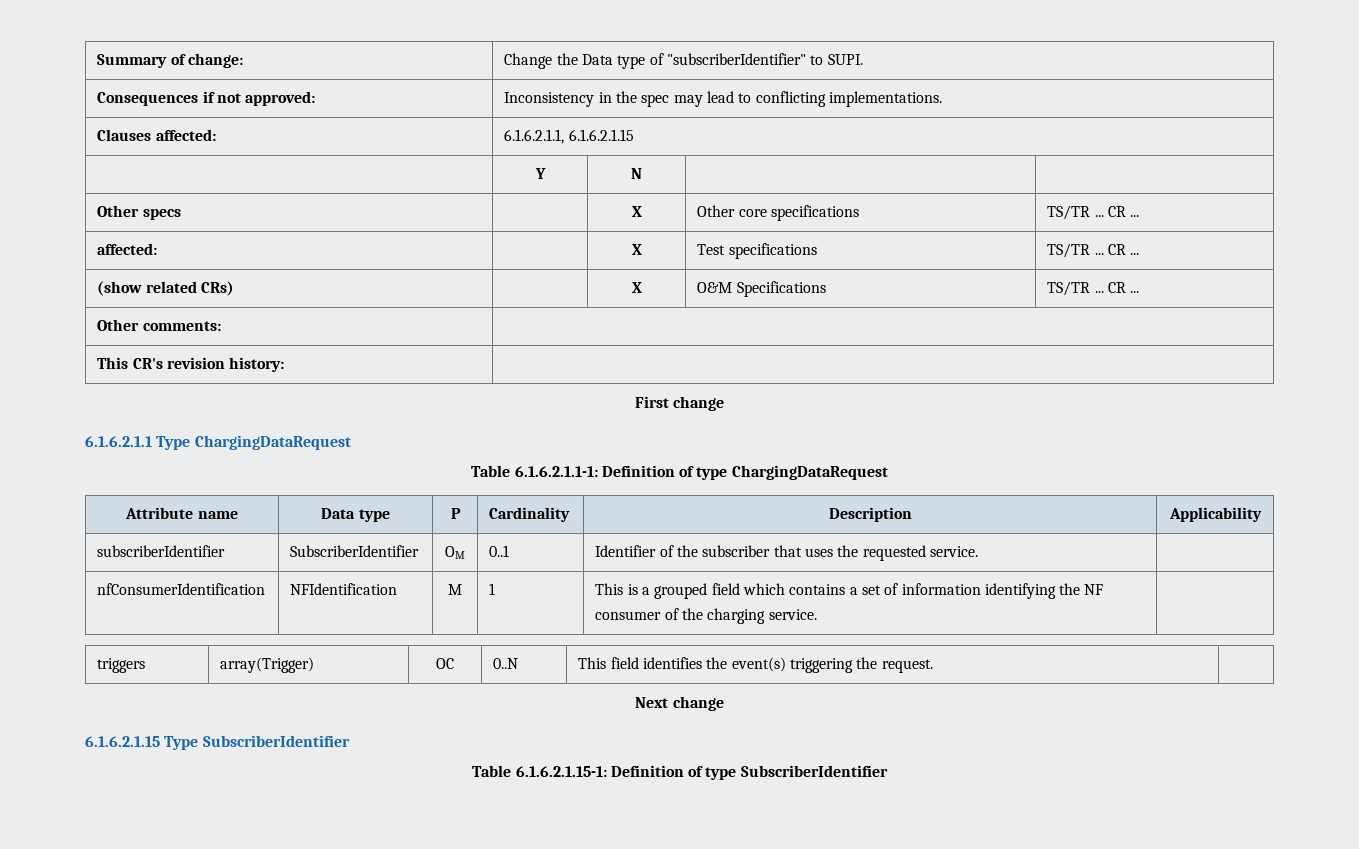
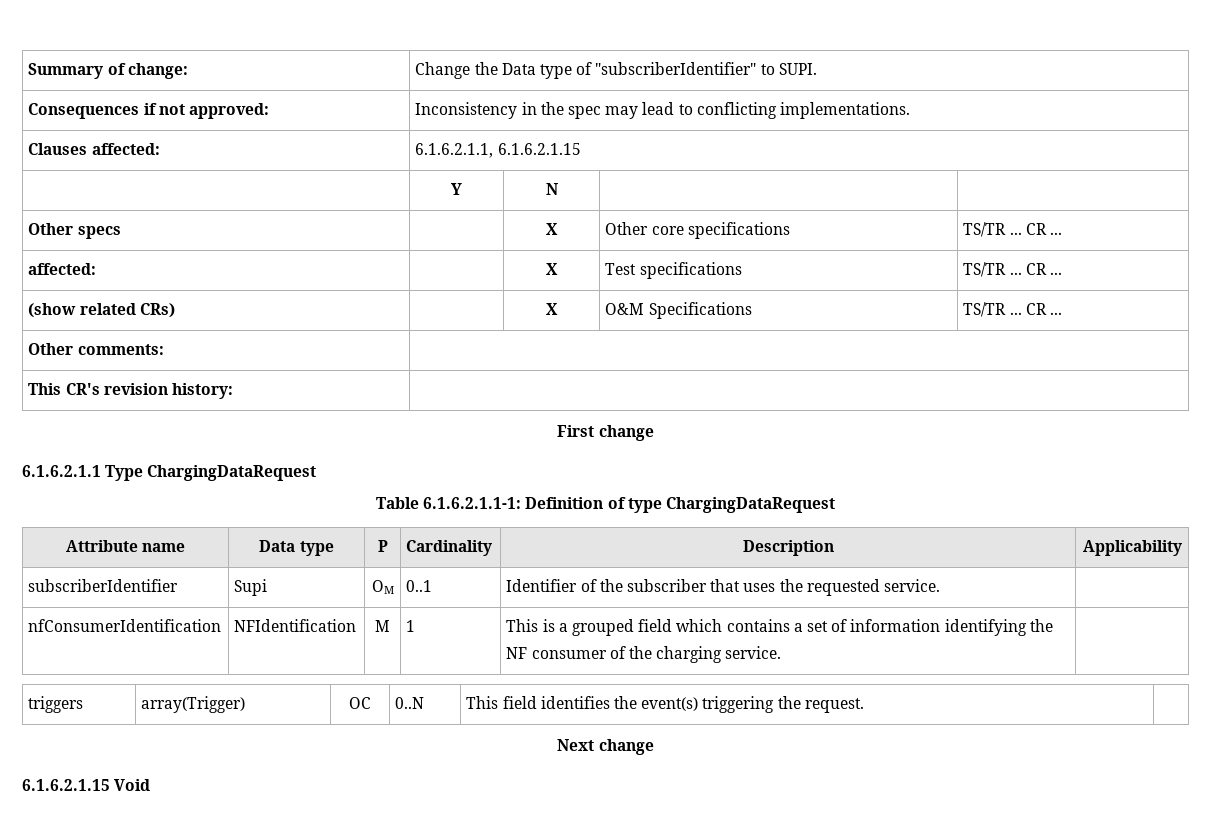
[290,545,420,557] SubscriberIdentifier -> [234,579,268,596] Supi
[164,735,350,750] [472,765,888,780] Type SubscriberIdentifier // Table 6.1.6.2.1.15-1: Definition of type SubscriberIdentifier -> [114,779,151,791] Void

